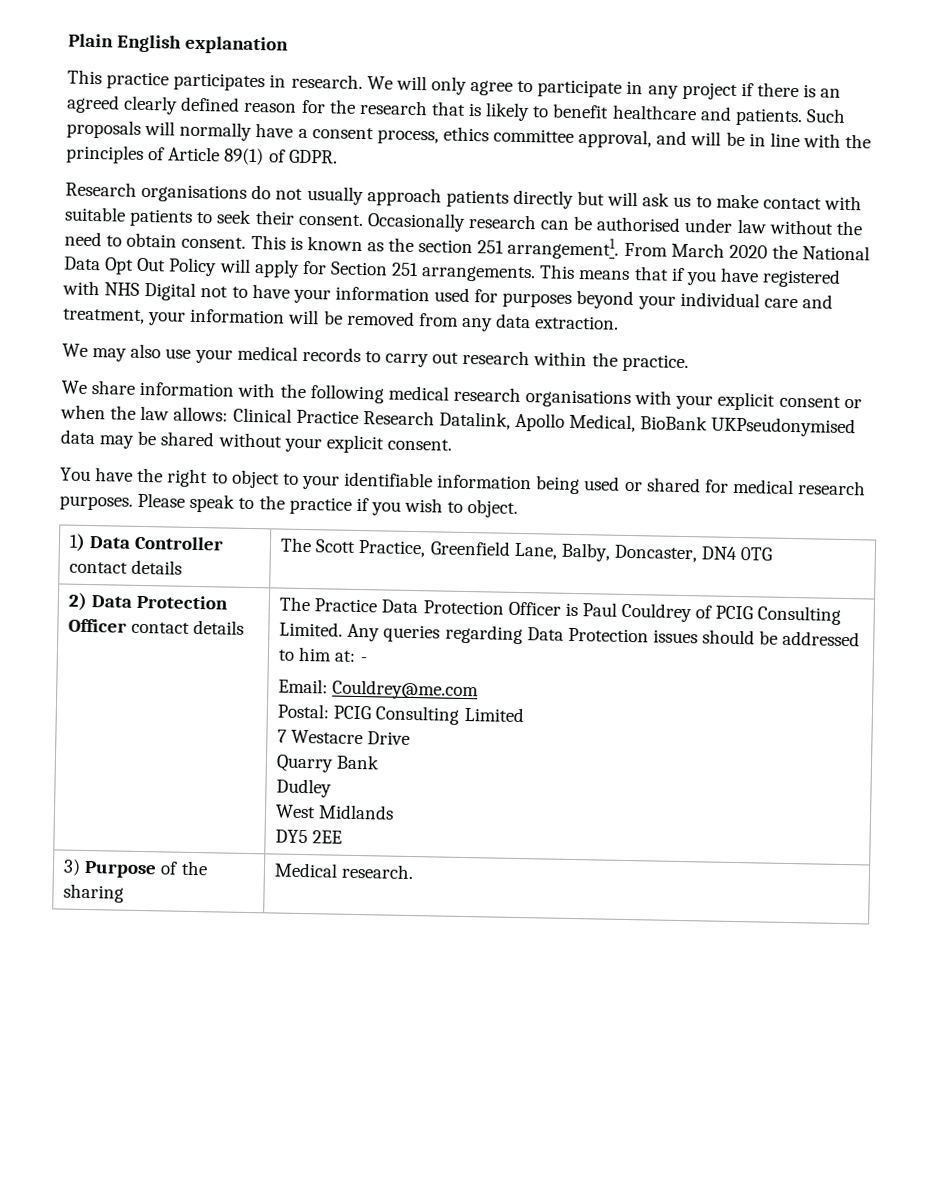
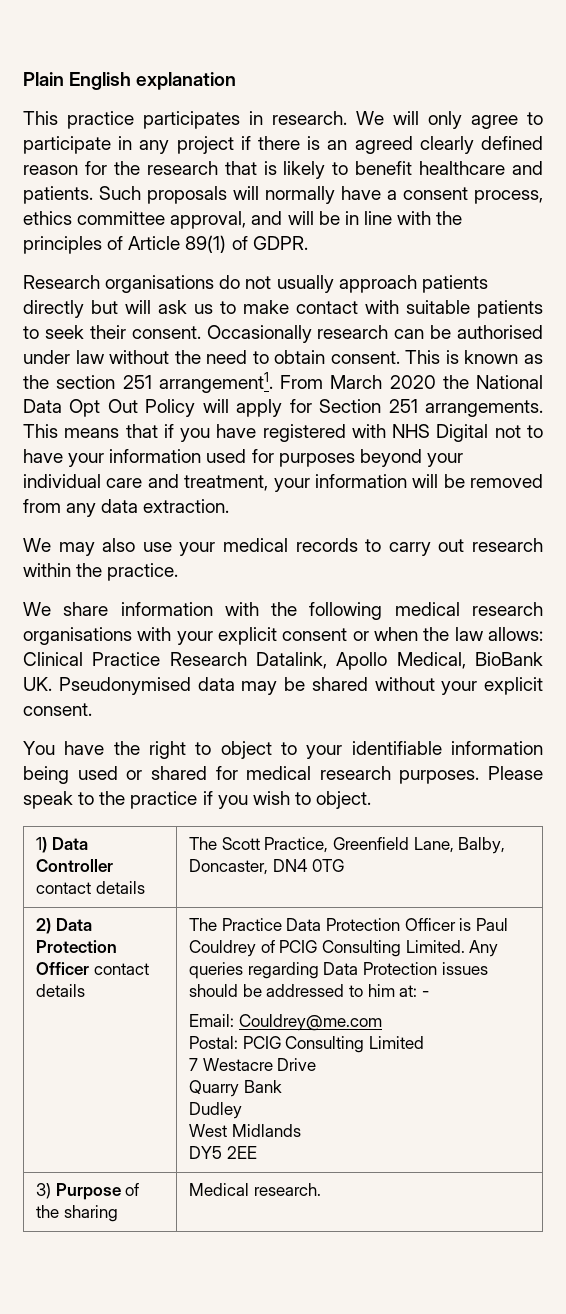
[711,416,857,438] UKPseudonymised -> [23,677,191,695] UK. Pseudonymised

